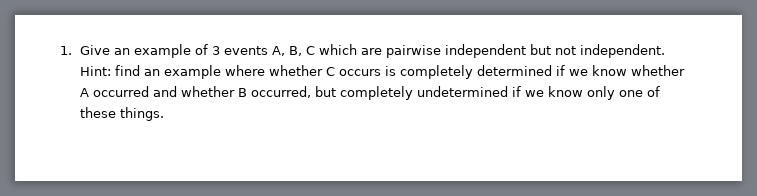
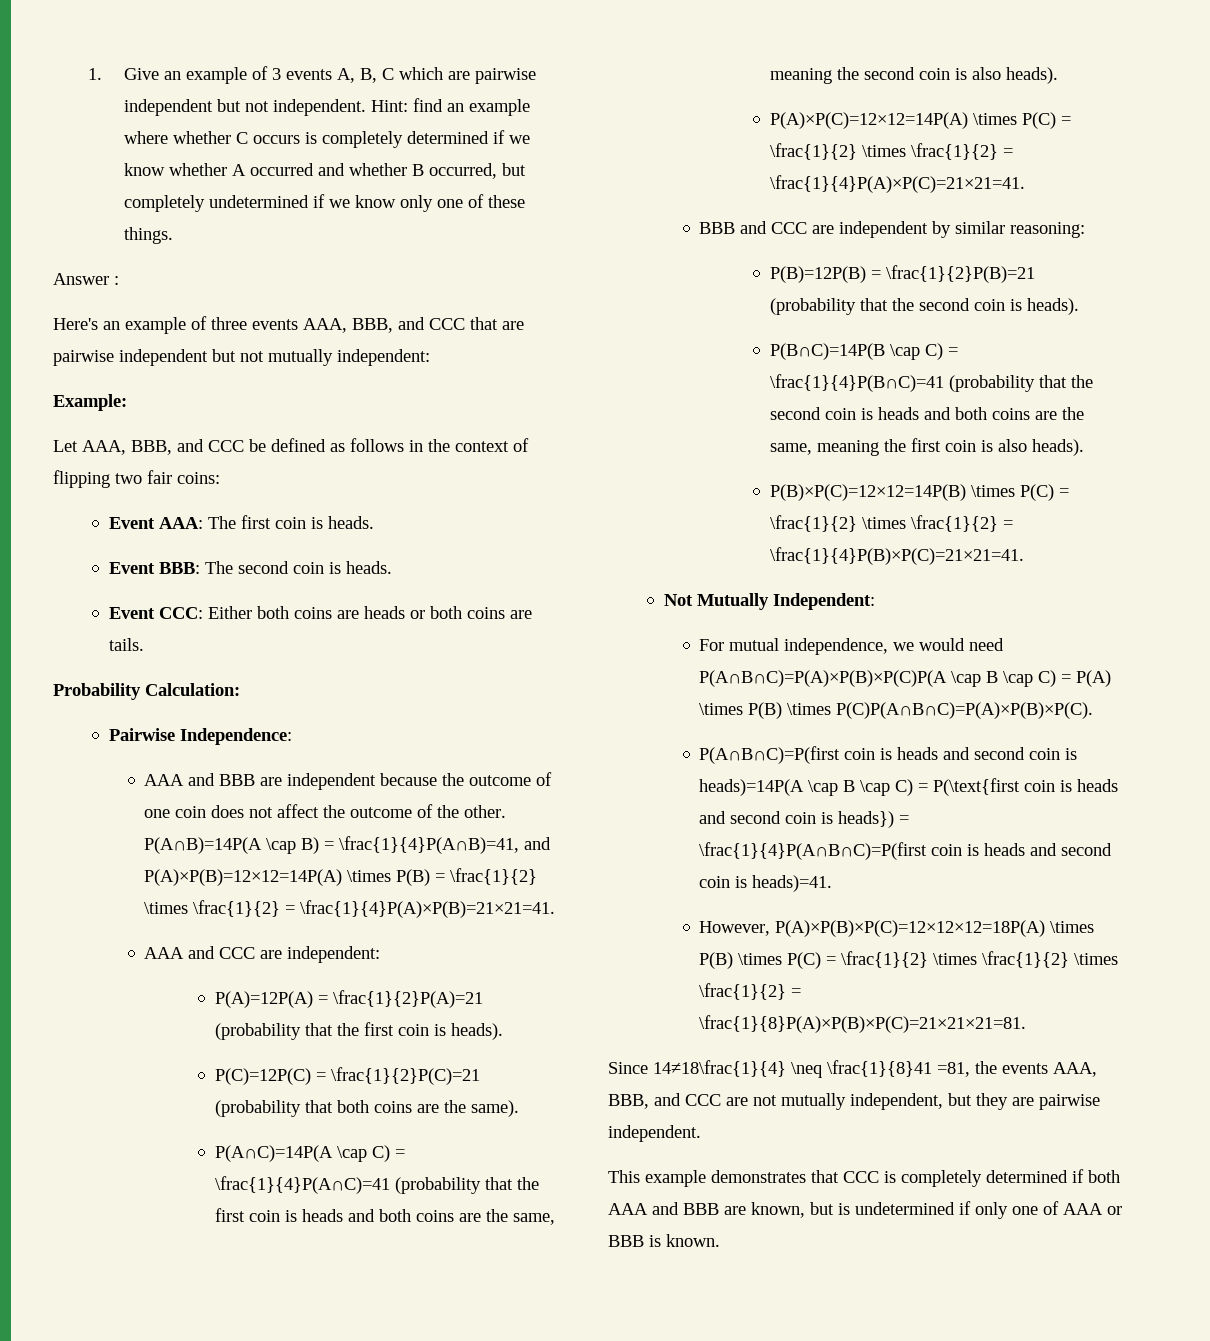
(165, 114) none -> [53,273,119,285] [53,316,524,334] [53,349,430,366] [53,394,127,411] [53,438,529,455] [53,470,220,488] [108,515,374,529] [108,561,392,574] [108,606,532,619] [108,638,144,651] [53,683,240,700] [108,728,292,745] [144,772,553,790] [144,804,507,818] [144,836,552,854] [144,868,538,886] [144,900,556,918] [144,946,381,963] [214,990,483,1008] [214,1022,503,1040] [214,1067,480,1085] [214,1100,519,1117] [214,1145,405,1162] [214,1176,539,1194] [214,1208,555,1225] [769,67,1058,84] [769,112,1071,129] [769,143,1013,160] [769,175,1025,193] [699,221,1086,238] [769,265,1035,283] [769,298,1079,315] [769,343,958,360] [769,374,1093,392] [769,407,1084,420] [769,438,1084,456] [769,484,1069,501] [769,515,1013,532] [769,547,1024,565] [663,593,875,610] [699,638,1005,655] [699,670,1112,687] [699,702,1094,719] [699,746,1078,764] [699,778,1119,796] [699,811,910,828] [699,842,1113,860] [699,875,833,892] [699,920,1095,937] [699,951,1119,969] [699,983,802,1000] [699,1015,1027,1033] [608,1060,1097,1078] [608,1093,1100,1110] [608,1125,701,1142] [608,1169,1120,1187] [608,1201,1122,1219] [608,1234,720,1247] // Answer : // Here's an example of three events AAA, BBB, and CCC that are pairwise independent but not mutually independent: // Example: // Let AAA, BBB, and CCC be defined as follows in the context of flipping two fair coins: // Event AAA: The first coin is heads. // Event BBB: The second coin is heads. // Event CCC: Either both coins are heads or both coins are tails. // Probability Calculation: // Pairwise Independence: // AAA and BBB are independent because the outcome of one coin does not affect the outcome of the other. P(A∩B)=14P(A \cap B) = \frac{1}{4}P(A∩B)=41, and P(A)×P(B)=12×12=14P(A) \times P(B) = \frac{1}{2} \times \frac{1}{2} = \frac{1}{4}P(A)×P(B)=21×21=41. // AAA and CCC are independent: // P(A)=12P(A) = \frac{1}{2}P(A)=21 (probability that the first coin is heads). // P(C)=12P(C) = \frac{1}{2}P(C)=21 (probability that both coins are the same). // P(A∩C)=14P(A \cap C) = \frac{1}{4}P(A∩C)=41 (probability that the first coin is heads and both coins are the same, meaning the second coin is also heads). // P(A)×P(C)=12×12=14P(A) \times P(C) = \frac{1}{2} \times \frac{1}{2} = \frac{1}{4}P(A)×P(C)=21×21=41. // BBB and CCC are independent by similar reasoning: // P(B)=12P(B) = \frac{1}{2}P(B)=21 (probability that the second coin is heads). // P(B∩C)=14P(B \cap C) = \frac{1}{4}P(B∩C)=41 (probability that the second coin is heads and both coins are the same, meaning the first coin is also heads). // P(B)×P(C)=12×12=14P(B) \times P(C) = \frac{1}{2} \times \frac{1}{2} = \frac{1}{4}P(B)×P(C)=21×21=41. // Not Mutually Independent: // For mutual independence, we would need P(A∩B∩C)=P(A)×P(B)×P(C)P(A \cap B \cap C) = P(A) \times P(B) \times P(C)P(A∩B∩C)=P(A)×P(B)×P(C). // P(A∩B∩C)=P(first coin is heads and second coin is heads)=14P(A \cap B \cap C) = P(\text{first coin is heads and second coin is heads}) = \frac{1}{4}P(A∩B∩C)=P(first coin is heads and second coin is heads)=41. // However, P(A)×P(B)×P(C)=12×12×12=18P(A) \times P(B) \times P(C) = \frac{1}{2} \times \frac{1}{2} \times \frac{1}{2} = \frac{1}{8}P(A)×P(B)×P(C)=21×21×21=81. // Since 14≠18\frac{1}{4} \neq \frac{1}{8}41 =81, the events AAA, BBB, and CCC are not mutually independent, but they are pairwise independent. // This example demonstrates that CCC is completely determined if both AAA and BBB are known, but is undetermined if only one of AAA or BBB is known.

